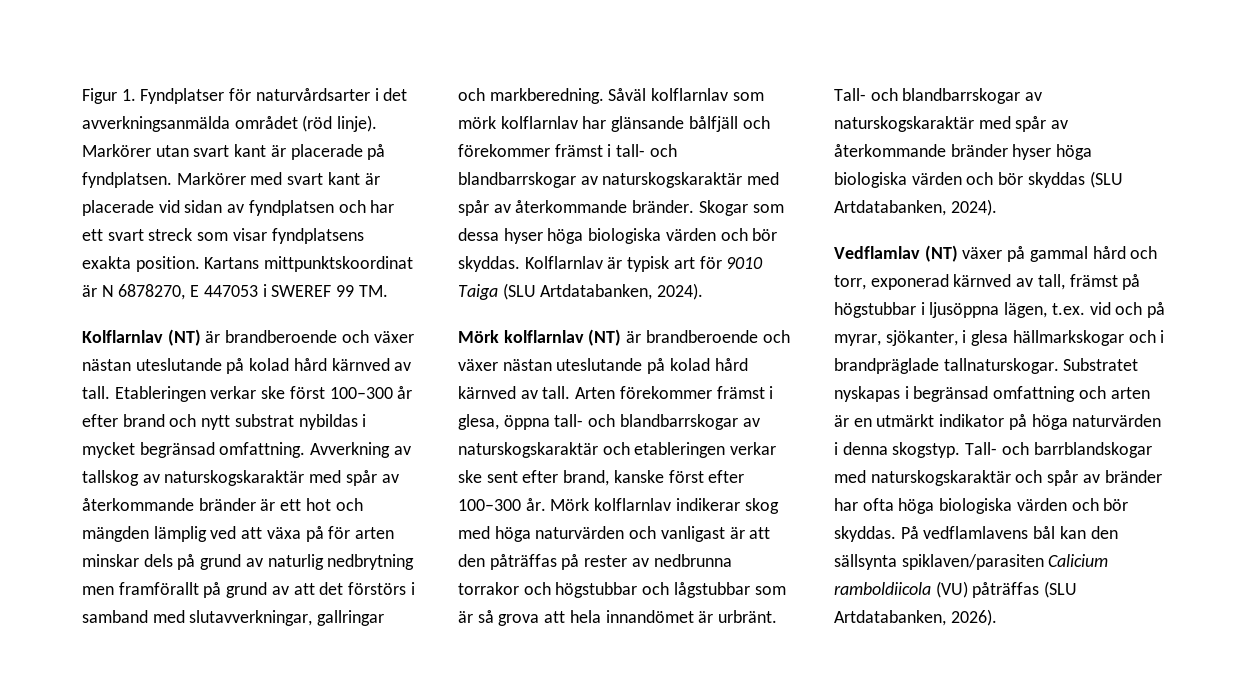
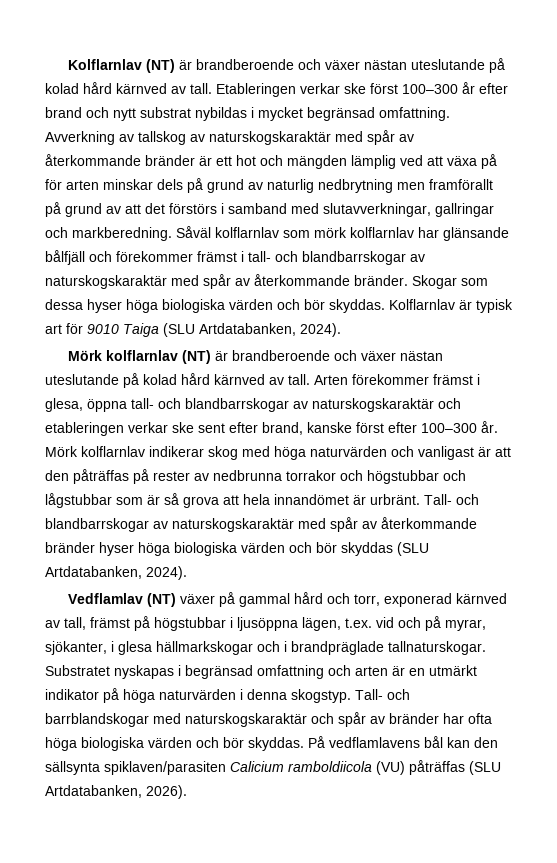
[82,88,408,104] [82,115,378,132] [82,144,386,160] [82,172,380,188] [82,200,395,216] [82,228,364,244] [82,256,414,272] [82,284,388,300] Figur 1. Fyndplatser för naturvårdsarter i det avverkningsanmälda området (röd linje). Markörer utan svart kant är placerade på fyndplatsen. Markörer med svart kant är placerade vid sidan av fyndplatsen och har ett svart streck som visar fyndplatsens exakta position. Kartans mittpunktskoordinat är N 6878270, E 447053 i SWEREF 99 TM. // -> (67, 64) none

